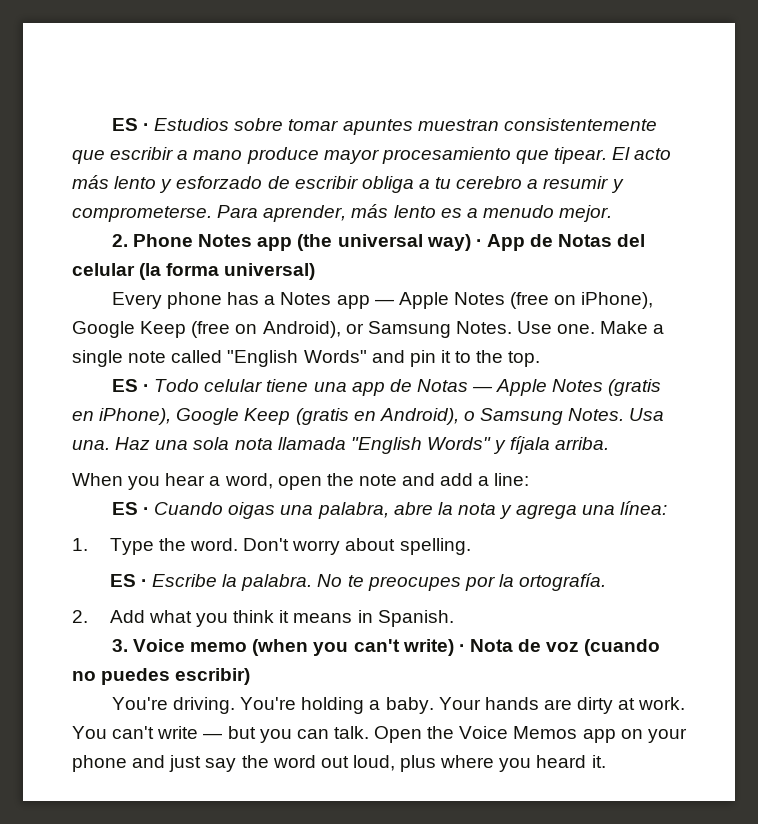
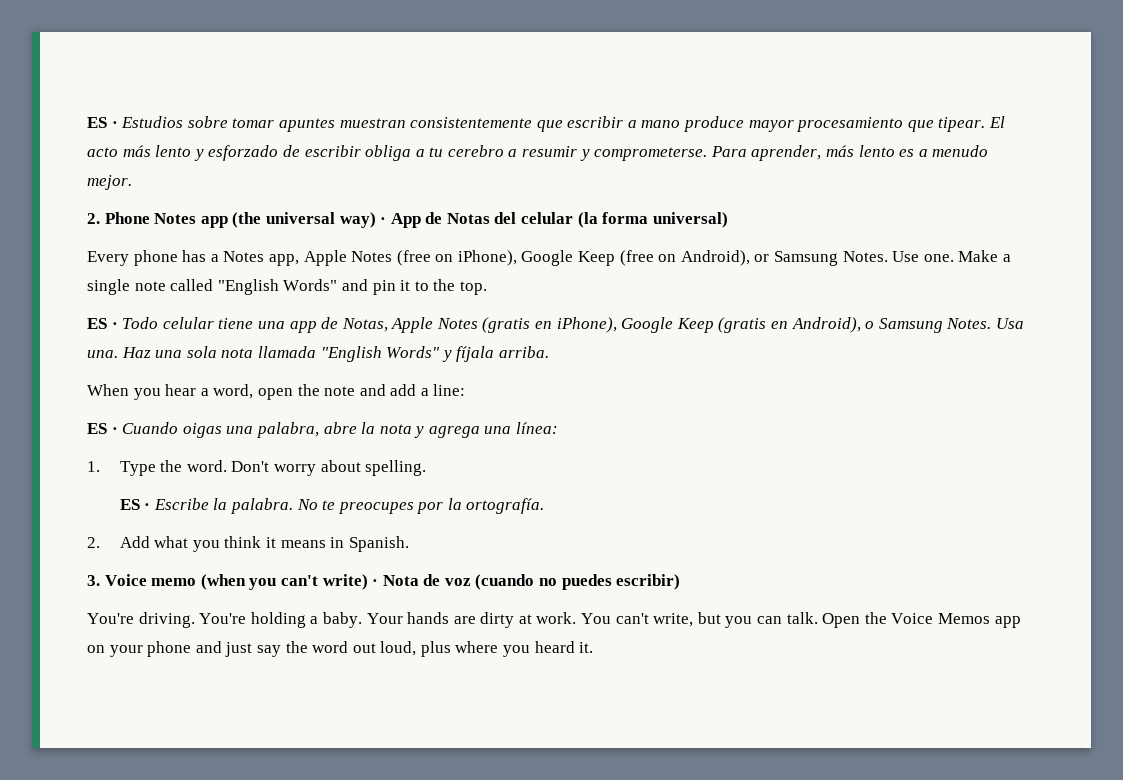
[336,295,394,309] app — -> [268,254,299,266] app,
[416,379,494,392] Notas — -> [341,318,388,332] Notas,
[157,726,223,739] write — -> [653,613,694,627] write,

